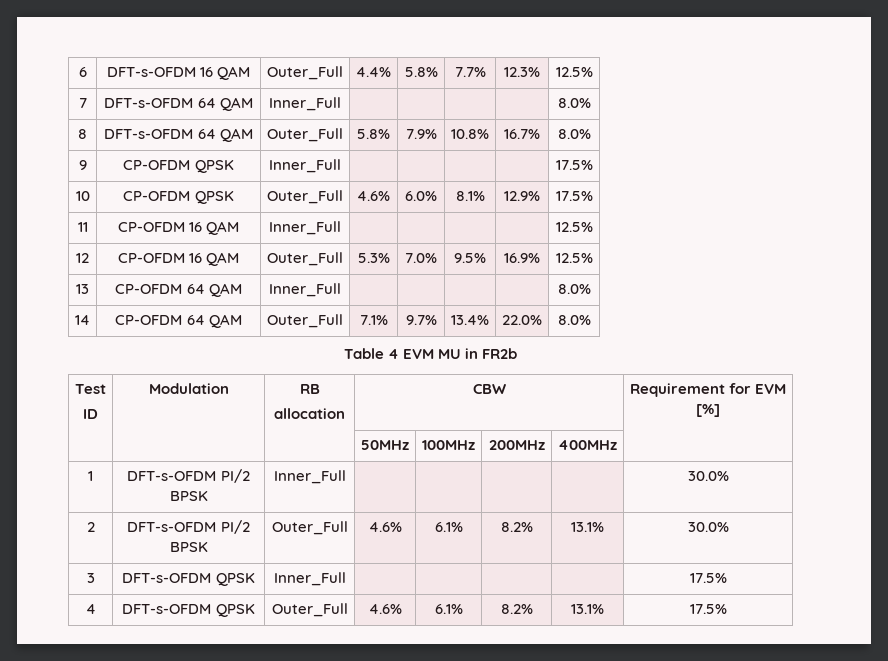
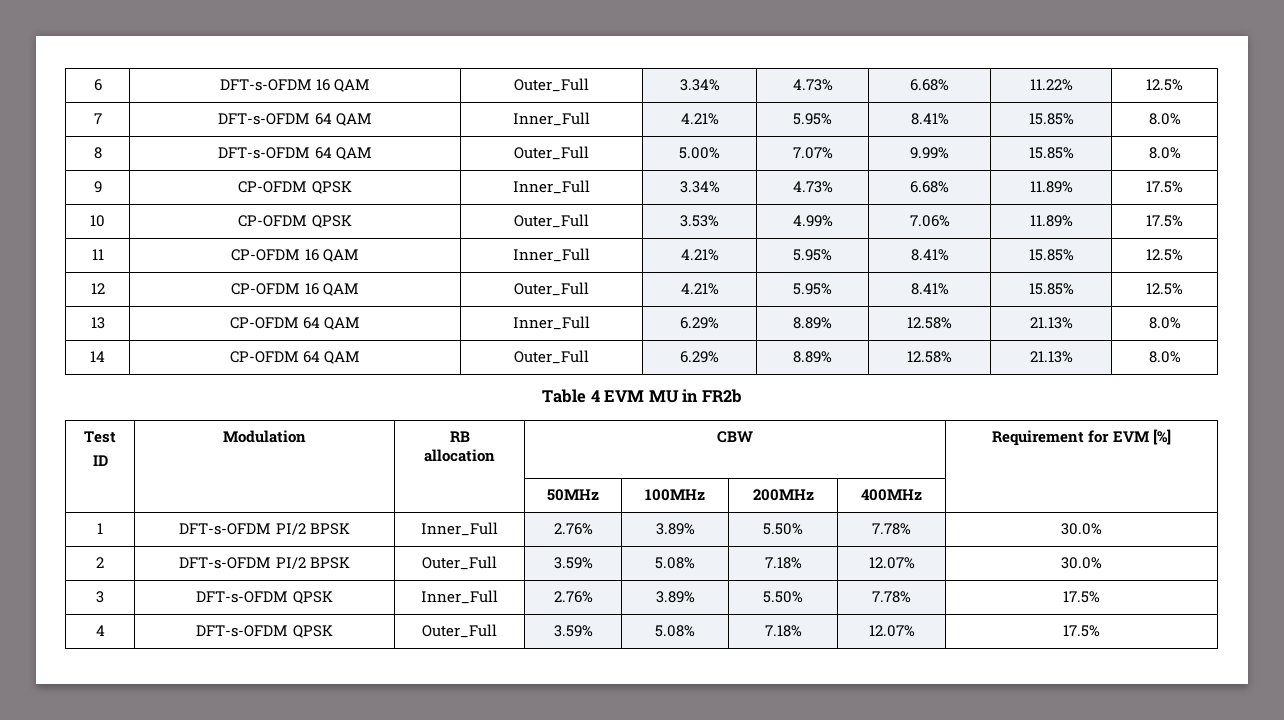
[356,67,391,77] [404,67,438,77] [454,67,486,77] [504,67,540,77] 4.4% | 5.8% | 7.7% | 12.3% -> [679,79,720,91] [792,79,833,91] [910,79,949,91] [1029,79,1073,91] 3.34% | 4.73% | 6.68% | 11.22%
(341, 104) | | | -> [680,113,719,125] [793,113,832,125] [910,113,949,125] [1028,113,1074,125] 4.21% | 5.95% | 8.41% | 15.85%
[357,129,390,139] [405,129,437,139] [451,129,489,139] [504,129,540,139] 5.8% | 7.9% | 10.8% | 16.7% -> [679,147,720,159] [792,147,833,159] [910,147,949,159] [1028,147,1074,159] 5.00% | 7.07% | 9.99% | 15.85%
(341, 166) | | | -> [679,181,720,193] [792,181,833,193] [910,181,949,193] [1029,181,1073,193] 3.34% | 4.73% | 6.68% | 11.89%
[357,191,390,201] [405,191,437,201] [455,191,485,201] [504,191,540,201] 4.6% | 6.0% | 8.1% | 12.9% -> [680,215,719,227] [792,215,833,227] [909,215,950,227] [1029,215,1073,227] 3.53% | 4.99% | 7.06% | 11.89%
(341, 228) | | | -> [680,249,719,261] [793,249,832,261] [910,249,949,261] [1028,249,1074,261] 4.21% | 5.95% | 8.41% | 15.85%
[357,253,390,263] [405,253,437,263] [454,253,486,263] [504,253,540,263] 5.3% | 7.0% | 9.5% | 16.9% -> [680,283,719,295] [793,283,832,295] [910,283,949,295] [1028,283,1074,295] 4.21% | 5.95% | 8.41% | 15.85%
(341, 290) | | | -> [680,317,719,329] [793,317,832,329] [907,317,952,329] [1029,317,1073,329] 6.29% | 8.89% | 12.58% | 21.13%
[359,315,388,325] [405,315,437,325] [451,315,489,325] [502,315,542,325] 7.1% | 9.7% | 13.4% | 22.0% -> [680,351,719,363] [793,351,832,363] [907,351,952,363] [1029,351,1073,363] 6.29% | 8.89% | 12.58% | 21.13%
(346, 477) | | | -> [553,523,593,535] [655,523,695,535] [763,523,803,535] [872,523,911,535] 2.76% | 3.89% | 5.50% | 7.78%
[368,522,402,532] [434,522,463,532] [500,522,533,532] [571,522,604,532] 4.6% | 6.1% | 8.2% | 13.1% -> [553,557,593,569] [655,557,695,569] [764,557,802,569] [868,557,915,569] 3.59% | 5.08% | 7.18% | 12.07%
(346, 579) | | | -> [553,591,593,603] [655,591,695,603] [763,591,803,603] [872,591,911,603] 2.76% | 3.89% | 5.50% | 7.78%
[368,604,402,614] [434,604,463,614] [500,604,533,614] [571,604,604,614] 4.6% | 6.1% | 8.2% | 13.1% -> [553,625,593,637] [655,625,695,637] [764,625,802,637] [868,625,915,637] 3.59% | 5.08% | 7.18% | 12.07%

